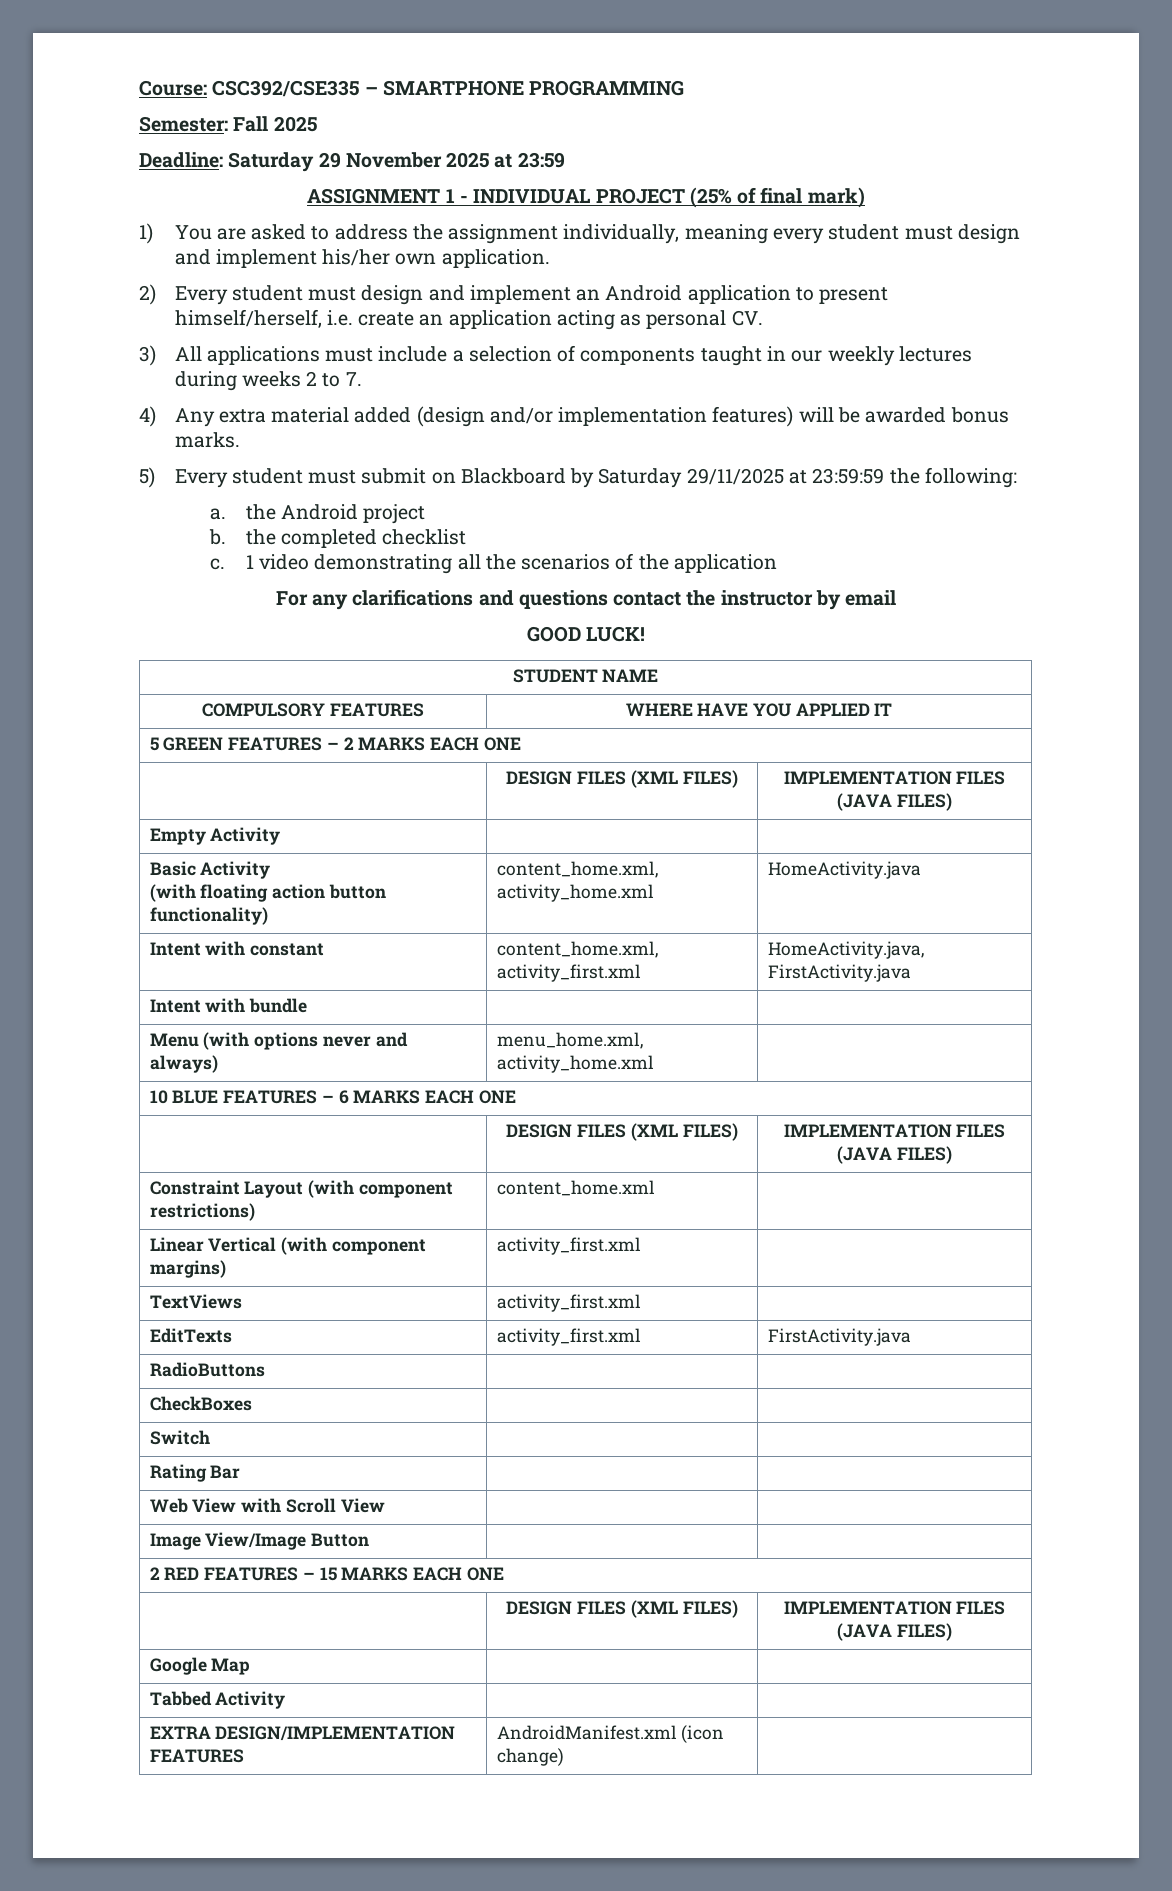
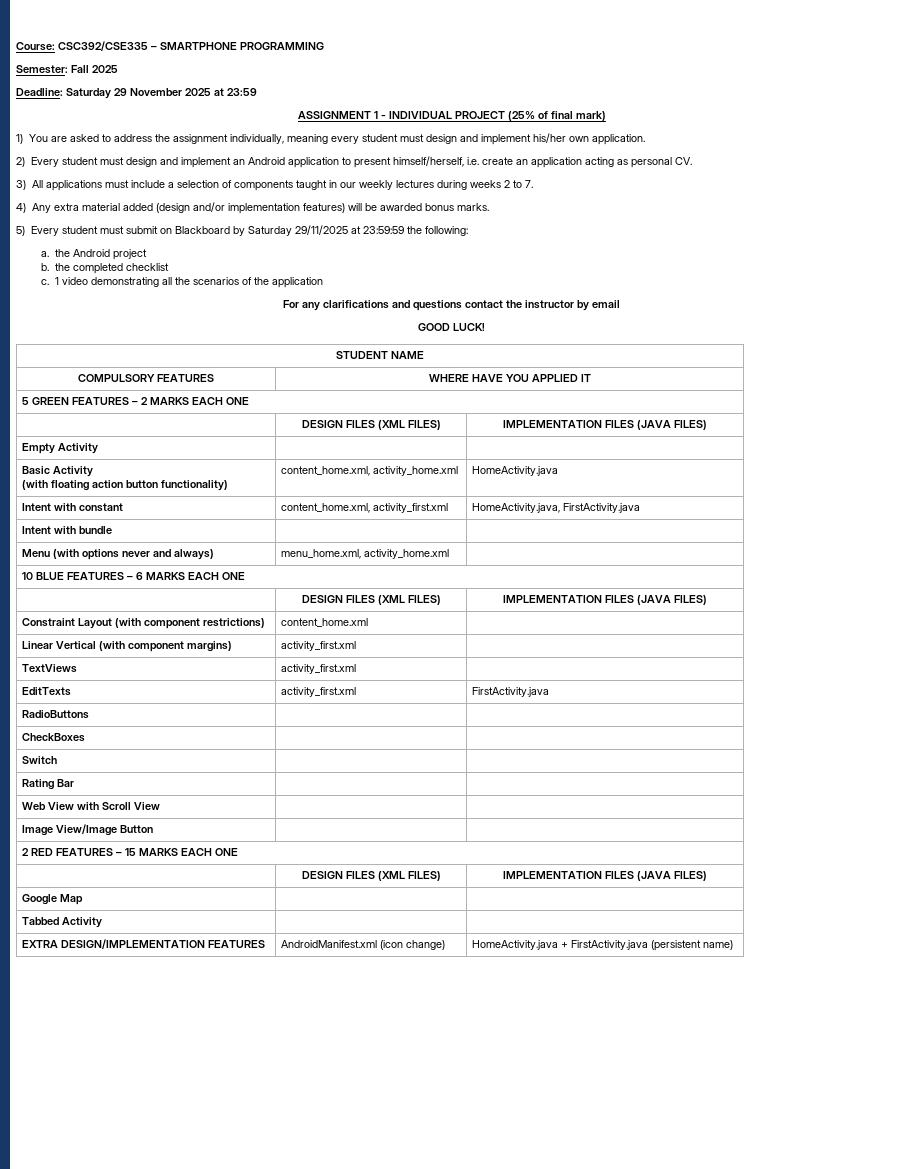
(564, 1757) none -> [471,940,733,951] HomeActivity.java + FirstActivity.java (persistent name)

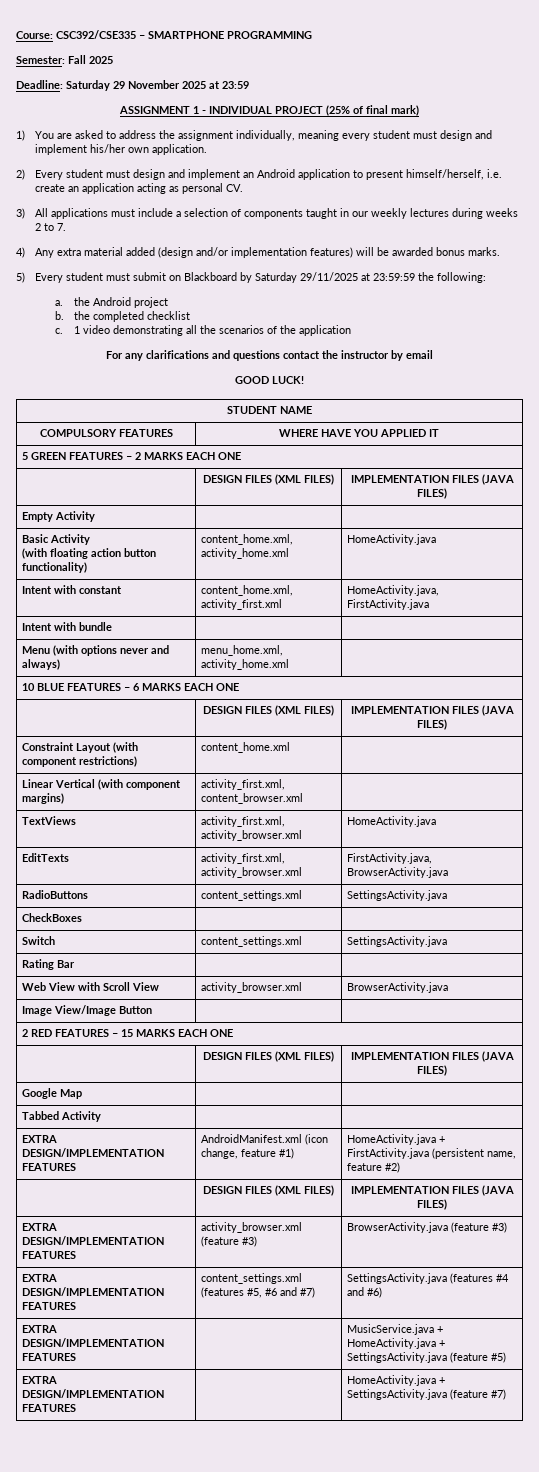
[280,641,356,651] activity_first.xml -> [200,779,285,790] [200,793,303,804] activity_first.xml, content_browser.xml
[280,664,356,674] [21,687,71,696] [280,687,356,697] [471,687,549,697] activity_first.xml | // EditTexts | activity_first.xml | FirstActivity.java -> [200,816,285,827] [200,830,302,841] [346,816,436,827] [21,853,69,862] [200,853,285,864] [200,867,302,878] [346,853,432,864] [346,867,448,878] activity_first.xml, activity_browser.xml | HomeActivity.java // EditTexts | activity_first.xml, activity_browser.xml | FirstActivity.java, BrowserActivity.java
(89, 714) | -> [200,890,302,901] [346,890,447,901] content_settings.xml | SettingsActivity.java
(57, 760) | -> [200,936,302,947] [346,936,447,947] content_settings.xml | SettingsActivity.java
(160, 806) | -> [200,982,302,993] [346,982,448,993] activity_browser.xml | BrowserActivity.java
[405,940,445,950] change) -> [200,1148,294,1159] change, feature #1)
[702,940,733,950] name) -> [486,1151,516,1159] [346,1162,400,1173] [203,1185,334,1196] [350,1185,514,1196] [417,1199,447,1210] [21,1223,57,1231] [21,1236,164,1245] [21,1251,76,1259] [200,1222,302,1233] [200,1236,257,1247] [346,1222,507,1233] [21,1274,57,1282] [21,1287,164,1296] [21,1302,76,1310] [200,1273,302,1284] [200,1287,315,1298] [346,1273,509,1284] [346,1287,382,1298] [21,1325,57,1333] [21,1338,164,1347] [21,1353,76,1361] [346,1324,443,1335] [346,1338,445,1349] [346,1352,506,1363] [21,1376,57,1384] [21,1389,164,1398] [21,1404,76,1412] [346,1375,445,1386] [346,1389,506,1400] name, feature #2) // | DESIGN FILES (XML FILES) | IMPLEMENTATION FILES (JAVA FILES) // EXTRA DESIGN/IMPLEMENTATION FEATURES | activity_browser.xml (feature #3) | BrowserActivity.java (feature #3) // EXTRA DESIGN/IMPLEMENTATION FEATURES | content_settings.xml (features #5, #6 and #7) | SettingsActivity.java (features #4 and #6) // EXTRA DESIGN/IMPLEMENTATION FEATURES | | MusicService.java + HomeActivity.java + SettingsActivity.java (feature #5) // EXTRA DESIGN/IMPLEMENTATION FEATURES | | HomeActivity.java + SettingsActivity.java (feature #7)

